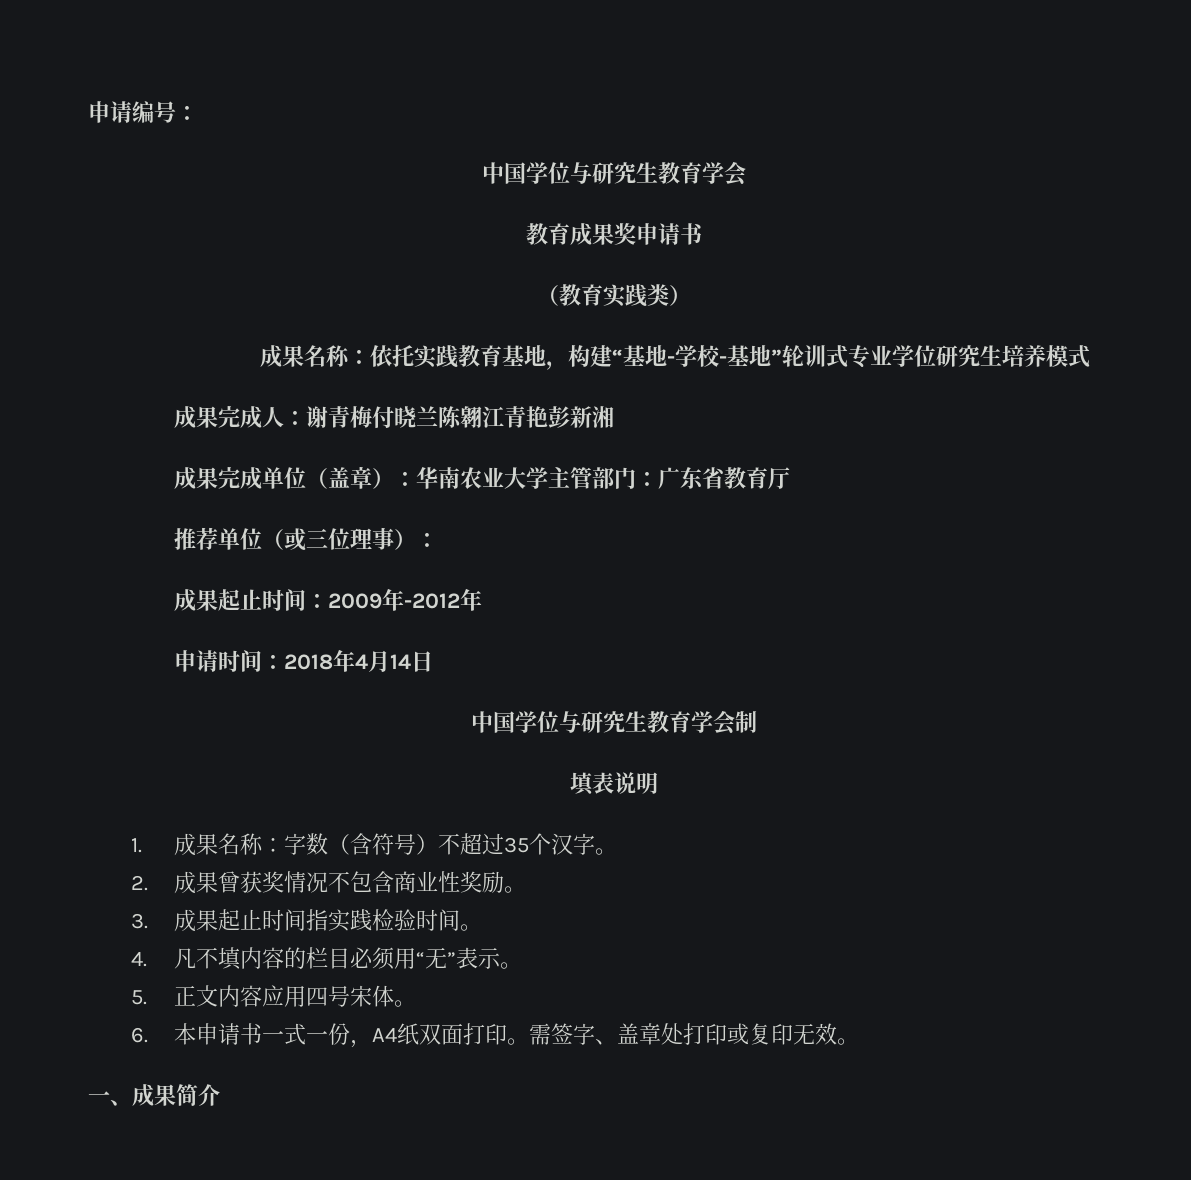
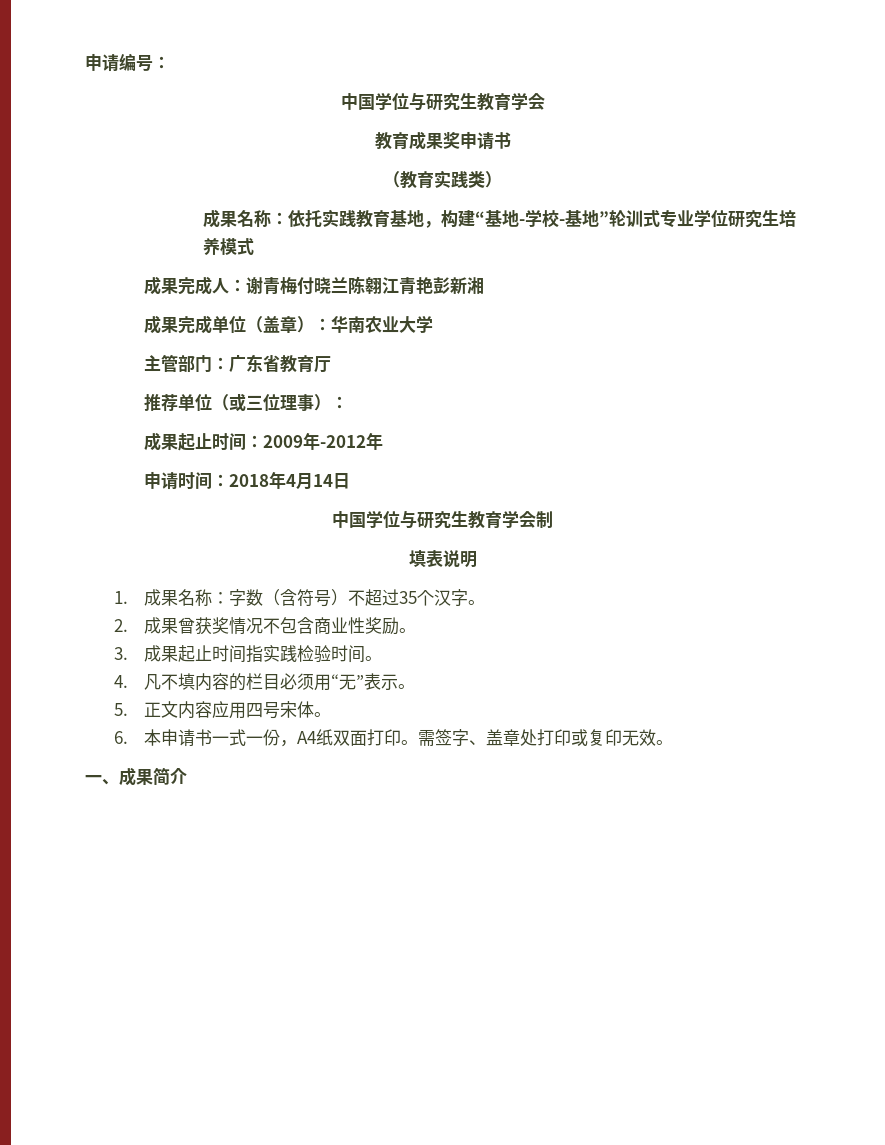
(549, 478) none -> (433, 324) //

